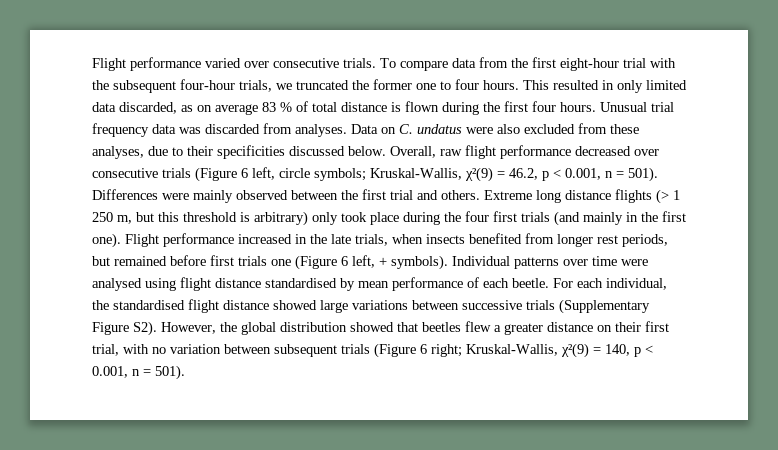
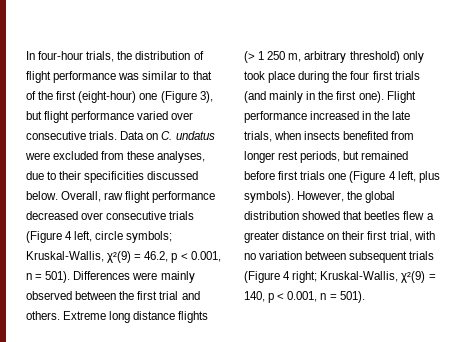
[92,58,126,71] Flight -> [26,51,204,62] [26,71,212,83] [26,91,213,103] [26,111,70,123] In four-hour trials, the distribution of flight performance was similar to that of the first (eight-hour) one (Figure 3), but flight
[380,57,676,71] [92,79,687,93] [92,101,674,115] [92,123,347,137] To compare data from the first eight-hour trial with the subsequent four-hour trials, we truncated the former one to four hours. This resulted in only limited data discarded, as on average 83 % of total distance is flown during the first four hours. Unusual trial frequency data was discarded from analyses. -> (118, 135) none
[497,124,520,134] also -> (50, 156) none
[241,168,248,178] 6 -> [65,231,73,240] 4
[136,211,308,226] but this threshold is arbitrary) -> [304,51,400,63] arbitrary threshold)
[341,255,648,270] [92,277,667,291] [92,299,650,314] [92,321,157,336] 6 left, + symbols). Individual patterns over time were analysed using flight distance standardised by mean performance of each beetle. For each individual, the standardised flight distance showed large variations between successive trials (Supplementary Figure S2). -> [388,171,440,183] [244,191,294,203] 4 left, plus symbols).
[420,344,427,354] 6 -> [283,271,291,280] 4

